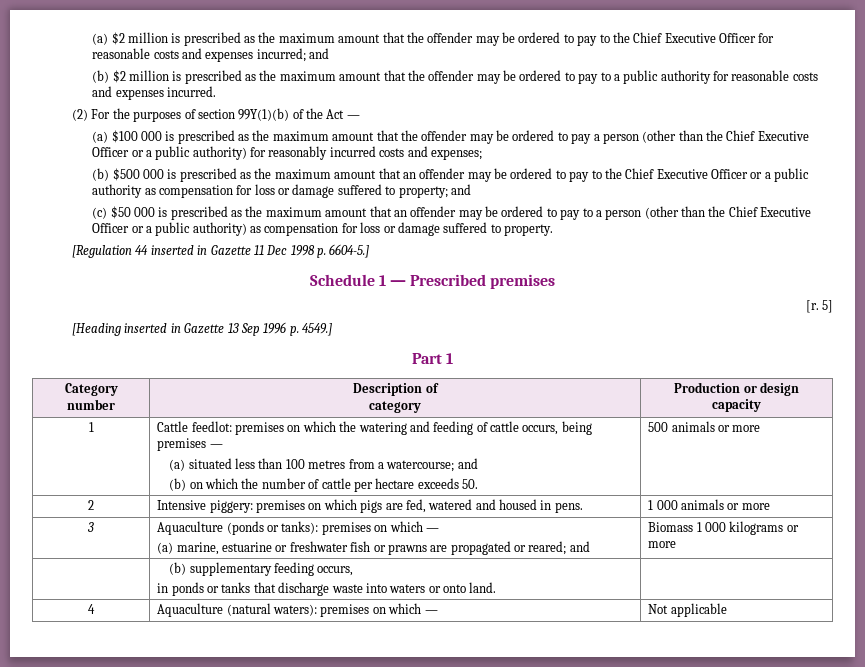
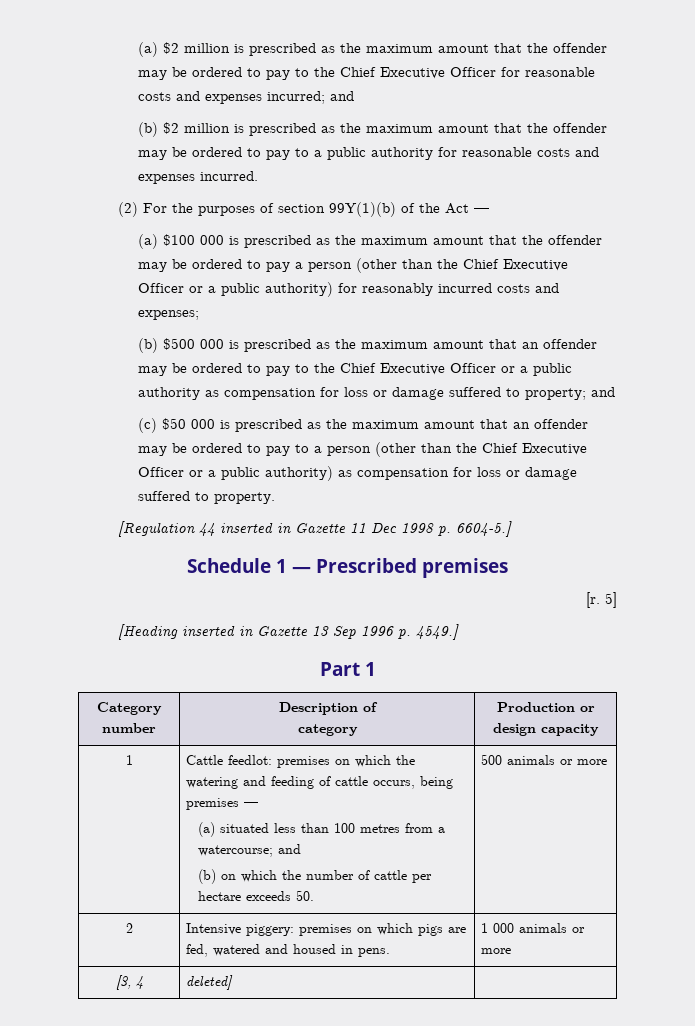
[87,522,94,532] [157,521,439,535] [157,541,590,555] [648,521,799,535] [648,541,677,548] [169,562,354,576] [157,582,497,596] [88,604,95,614] [157,603,438,617] [648,603,727,617] 3 | Aquaculture (ponds or tanks): premises on which — // (a) marine, estuarine or freshwater fish or prawns are propagated or reared; and | Biomass 1 000 kilograms or more // | (b) supplementary feeding occurs, // in ponds or tanks that discharge waste into waters or onto land. | // 4 | Aquaculture (natural waters): premises on which — | Not applicable -> [115,975,143,990] [186,975,234,990] [3, 4 | deleted] |

